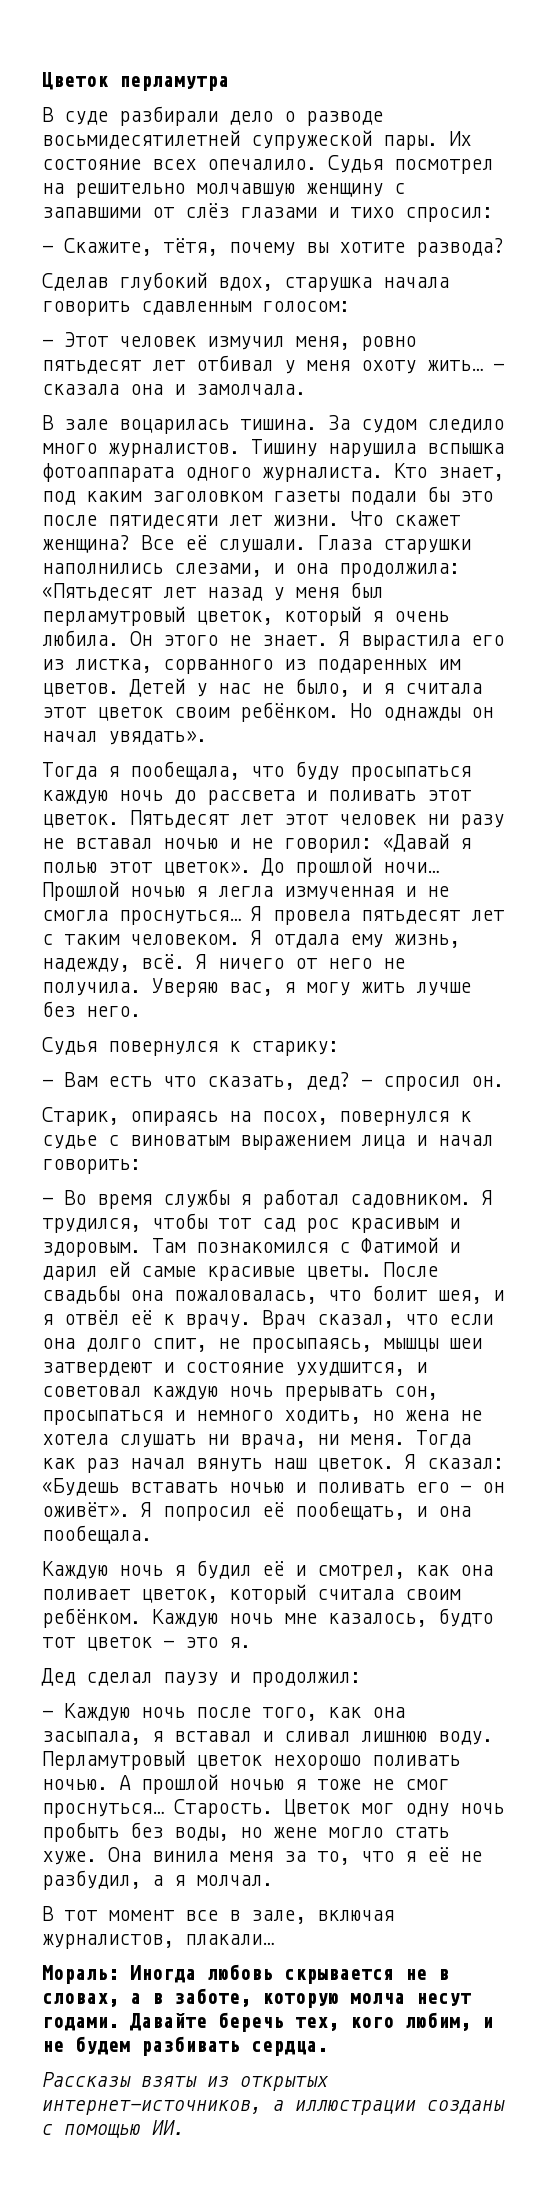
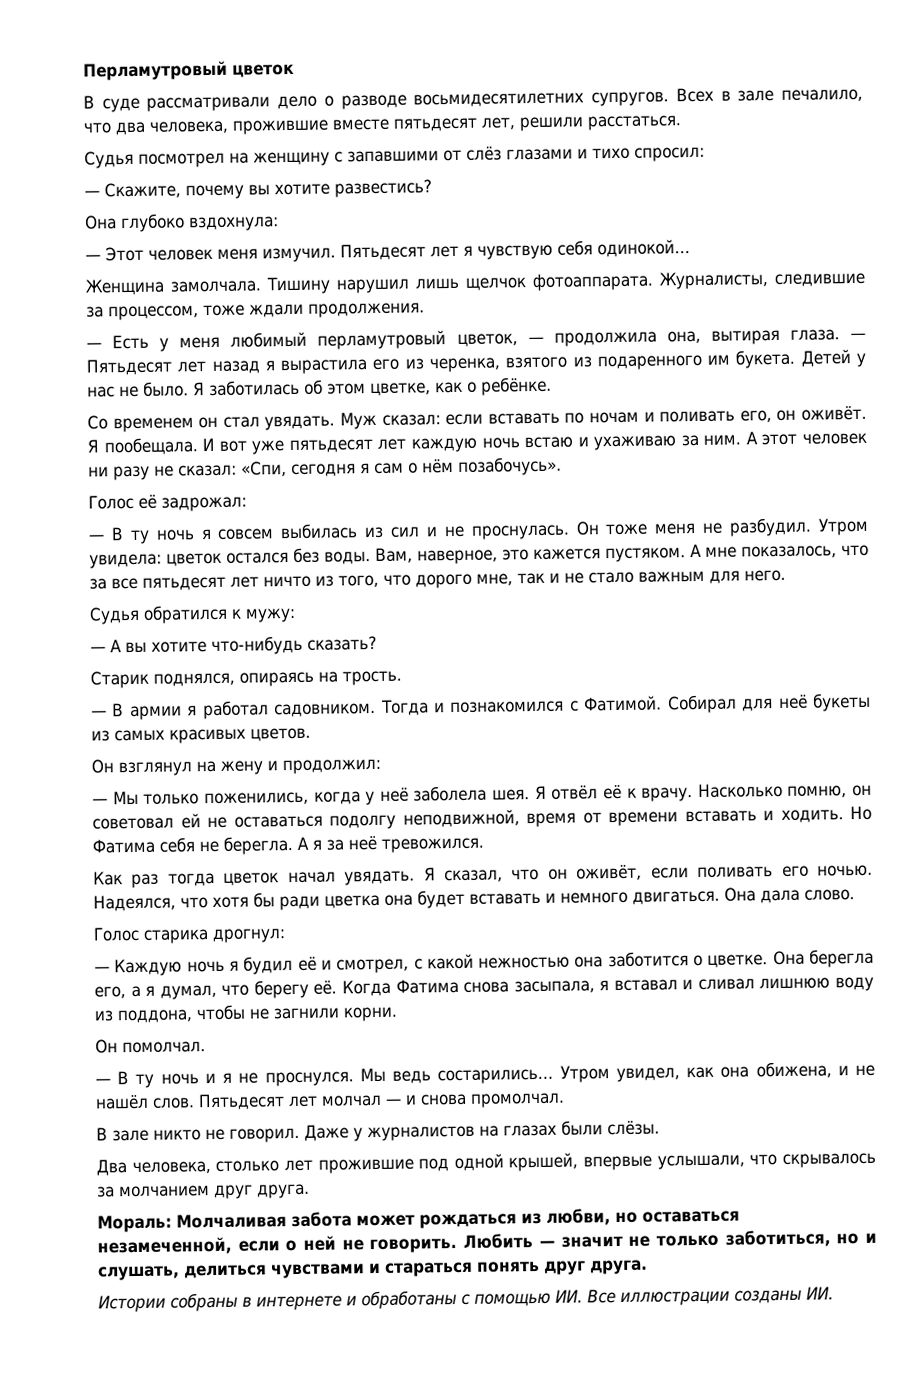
[42,72,229,91] Цветок перламутра -> [83,60,295,81] Перламутровый цветок
[119,106,218,126] разбирали -> [146,96,271,112] рассматривали
[42,130,471,150] [42,159,317,170] восьмидесятилетней супружеской пары. Их состояние всех опечалило. -> [413,87,864,108] [83,115,681,136] восьмидесятилетних супругов. Всех в зале печалило, что два человека, прожившие вместе пятьдесят лет, решили расстаться. //
[75,183,295,198] решительно молчавшую -> (249, 158) none
[163,238,218,256] тётя, -> (181, 190) none
[416,238,504,257] [42,272,449,292] [42,301,350,316] [42,332,416,351] [42,355,504,374] [42,384,306,395] [42,415,504,434] [42,439,504,458] [42,463,504,482] [42,486,493,505] [42,511,460,529] [42,535,471,554] [42,563,460,578] [42,582,383,601] [42,606,449,626] [42,630,504,650] [42,659,461,674] [42,678,482,697] [42,702,493,722] [42,731,207,745] [42,761,471,781] [42,790,471,805] [42,810,273,828] развода? // Сделав глубокий вдох, старушка начала говорить сдавленным голосом: // — Этот человек измучил меня, ровно пятьдесят лет отбивал у меня охоту жить… — сказала она и замолчала. // В зале воцарилась тишина. За судом следило много журналистов. Тишину нарушила вспышка фотоаппарата одного журналиста. Кто знает, под каким заголовком газеты подали бы это после пятидесяти лет жизни. Что скажет женщина? Все её слушали. Глаза старушки наполнились слезами, и она продолжила: «Пятьдесят лет назад у меня был перламутровый цветок, который я очень любила. Он этого не знает. Я вырастила его из листка, сорванного из подаренных им цветов. Детей у нас не было, и я считала этот цветок своим ребёнком. Но однажды он начал увядать». // Тогда я пообещала, что буду просыпаться каждую ночь до рассвета и поливать этот цветок. Пятьдесят лет -> [334,179,432,198] [85,213,279,233] [85,239,690,263] [85,271,865,296] [86,302,425,321] [86,329,867,352] [86,349,867,376] [87,376,552,398] [87,405,868,433] [87,431,758,456] развестись? // Она глубоко вздохнула: // — Этот человек меня измучил. Пятьдесят лет я чувствую себя одинокой… // Женщина замолчала. Тишину нарушил лишь щелчок фотоаппарата. Журналисты, следившие за процессом, тоже ждали продолжения. // — Есть у меня любимый перламутровый цветок, — продолжила она, вытирая глаза. — Пятьдесят лет назад я вырастила его из черенка, взятого из подаренного им букета. Детей у нас не было. Я заботилась об этом цветке, как о ребёнке. // Со временем он стал увядать. Муж сказал: если вставать по ночам и поливать его, он оживёт. Я пообещала. И вот уже пятьдесят лет каждую ночь встаю и ухаживаю за ним. А
[75,833,471,853] [42,857,439,877] [42,881,449,901] [42,906,504,925] [42,930,460,948] [42,954,405,972] [42,978,471,997] [42,1001,141,1017] [42,1037,339,1056] [42,1072,504,1091] [42,1107,471,1126] [42,1135,493,1150] [42,1159,141,1174] [42,1189,493,1209] [42,1213,460,1233] [42,1237,460,1257] [42,1261,438,1281] [42,1285,504,1304] [42,1310,493,1329] [42,1338,482,1353] [42,1362,427,1377] [42,1386,438,1401] [42,1410,482,1425] [42,1430,471,1449] [42,1454,504,1473] [42,1478,504,1496] [42,1501,471,1521] [42,1525,152,1544] вставал ночью и не говорил: «Давай я полью этот цветок». До прошлой ночи… Прошлой ночью я легла измученная и не смогла проснуться… Я провела пятьдесят лет с таким человеком. Я отдала ему жизнь, надежду, всё. Я ничего от него не получила. Уверяю вас, я могу жить лучше без него. // Судья повернулся к старику: // — Вам есть что сказать, дед? — спросил он. // Старик, опираясь на посох, повернулся к судье с виноватым выражением лица и начал говорить: // — Во время службы я работал садовником. Я трудился, чтобы тот сад рос красивым и здоровым. Там познакомился с Фатимой и дарил ей самые красивые цветы. После свадьбы она пожаловалась, что болит шея, и я отвёл её к врачу. Врач сказал, что если она долго спит, не просыпаясь, мышцы шеи затвердеют и состояние ухудшится, и советовал каждую ночь прерывать сон, просыпаться и немного ходить, но жена не хотела слушать ни врача, ни меня. Тогда как раз начал вянуть наш цветок. Я сказал: «Будешь вставать ночью и поливать его — он оживёт». Я попросил её пообещать, и она пообещала. // -> [178,456,562,478] [88,494,247,512] [88,517,869,545] [89,543,869,569] [89,569,786,591] [89,604,296,625] [90,635,377,656] [90,670,402,689] [91,692,872,721] [91,727,311,744] [91,758,381,777] [92,782,872,806] [92,805,872,830] [92,835,484,855] [93,864,874,889] [93,887,855,912] [93,926,286,944] [94,966,110,973] сказал: «Спи, сегодня я сам о нём позабочусь». // Голос её задрожал: // — В ту ночь я совсем выбилась из сил и не проснулась. Он тоже меня не разбудил. Утром увидела: цветок остался без воды. Вам, наверное, это кажется пустяком. А мне показалось, что за все пятьдесят лет ничто из того, что дорого мне, так и не стало важным для него. // Судья обратился к мужу: // — А вы хотите что-нибудь сказать? // Старик поднялся, опираясь на трость. // — В армии я работал садовником. Тогда и познакомился с Фатимой. Собирал для неё букеты из самых красивых цветов. // Он взглянул на жену и продолжил: // — Мы только поженились, когда у неё заболела шея. Я отвёл её к врачу. Насколько помню, он советовал ей не оставаться подолгу неподвижной, время от времени вставать и ходить. Но Фатима себя не берегла. А я за неё тревожился. // Как раз тогда цветок начал увядать. Я сказал, что он оживёт, если поливать его ночью. Надеялся, что хотя бы ради цветка она будет вставать и немного двигаться. Она дала слово. // Голос старика дрогнул: // —
[416,1565,493,1576] [42,1584,461,1604] [42,1608,493,1628] [42,1637,251,1651] [41,1668,361,1687] [42,1703,405,1721] как она поливает цветок, который считала своим ребёнком. Каждую ночь мне казалось, будто тот цветок — это я. // Дед сделал паузу и продолжил: // — Каждую ночь после того, как она -> [413,948,874,970] [94,978,510,1000] с какой нежностью она заботится о цветке. Она берегла его, а я думал, что берегу её. Когда Фатима снова
[438,1731,493,1745] [42,1750,460,1770] [42,1774,449,1794] [42,1799,504,1818] [42,1822,449,1842] [42,1847,482,1865] [42,1870,273,1890] [42,1906,394,1924] [42,1934,274,1949] [42,1964,449,1984] [42,1988,471,2008] [42,2012,493,2032] [42,2036,328,2056] [42,2072,329,2091] [42,2100,505,2115] [42,2124,141,2138] воду. Перламутровый цветок нехорошо поливать ночью. А прошлой ночью я тоже не смог проснуться… Старость. Цветок мог одну ночь пробыть без воды, но жене могло стать хуже. Она винила меня за то, что я её не разбудил, а я молчал. // В тот момент все в зале, включая журналистов, плакали… // Мораль: Иногда любовь скрывается не в словах, а в заботе, которую молча несут годами. Давайте беречь тех, кого любим, и не будем разбивать сердца. // Рассказы взяты из открытых интернет-источников, а иллюстрации созданы с помощью -> [835,976,874,992] [94,1004,398,1024] [95,1039,206,1054] [95,1061,876,1088] [95,1092,565,1111] [96,1120,660,1143] [96,1152,876,1176] [97,1183,310,1200] [97,1208,740,1233] [97,1229,878,1256] [98,1259,648,1281] [98,1289,802,1313] воду из поддона, чтобы не загнили корни. // Он помолчал. // — В ту ночь и я не проснулся. Мы ведь состарились… Утром увидел, как она обижена, и не нашёл слов. Пятьдесят лет молчал — и снова промолчал. // В зале никто не говорил. Даже у журналистов на глазах были слёзы. // Два человека, столько лет прожившие под одной крышей, впервые услышали, что скрывалось за молчанием друг друга. // Мораль: Молчаливая забота может рождаться из любви, но оставаться незамеченной, если о ней не говорить. Любить — значит не только заботиться, но и слушать, делиться чувствами и стараться понять друг друга. // Истории собраны в интернете и обработаны с помощью ИИ. Все иллюстрации созданы

